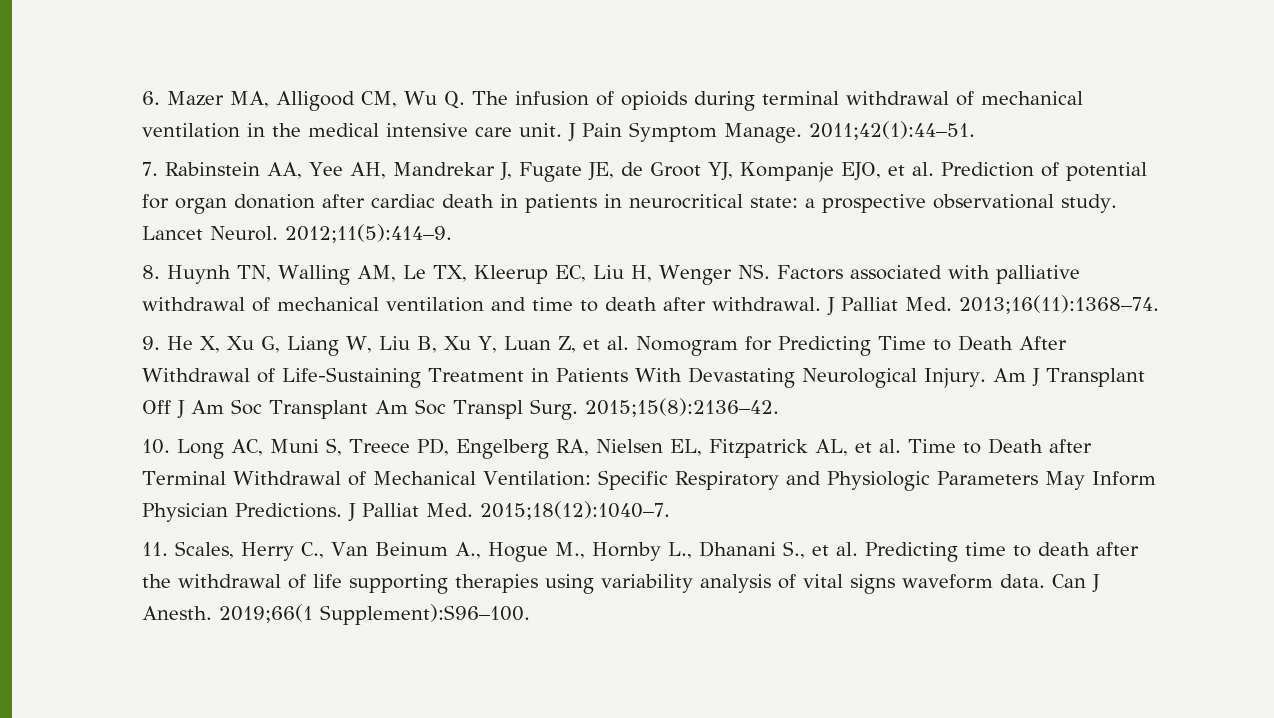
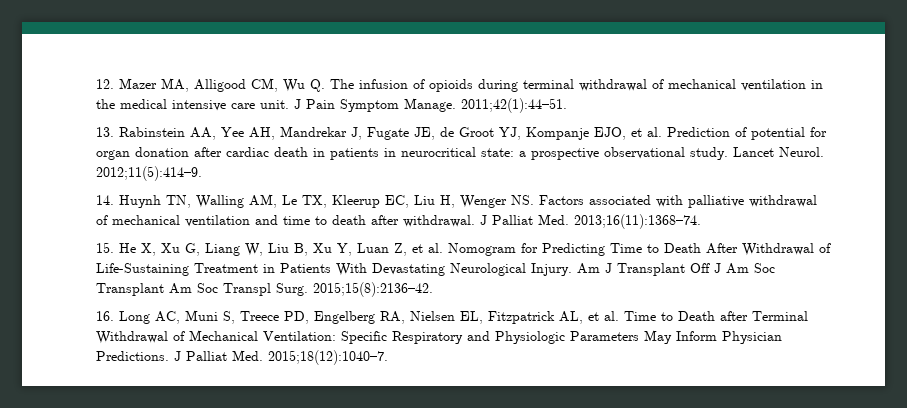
[142,91,161,105] 6. -> [96,79,115,89] 12.
[142,162,159,176] 7. -> [96,127,115,137] 13.
[142,265,161,279] 8. -> [96,195,115,205] 14.
[142,336,161,350] 9. -> [96,242,115,253] 15.
[142,439,171,454] 10. -> [96,311,115,321] 16.
[142,541,1140,562] [142,574,1101,594] [142,604,531,625] // 11. Scales, Herry C., Van Beinum A., Hogue M., Hornby L., Dhanani S., et al. Predicting time to death after the withdrawal of life supporting therapies using variability analysis of vital signs waveform data. Can J Anesth. 2019;66(1 Supplement):S96–100. -> (389, 357) none

